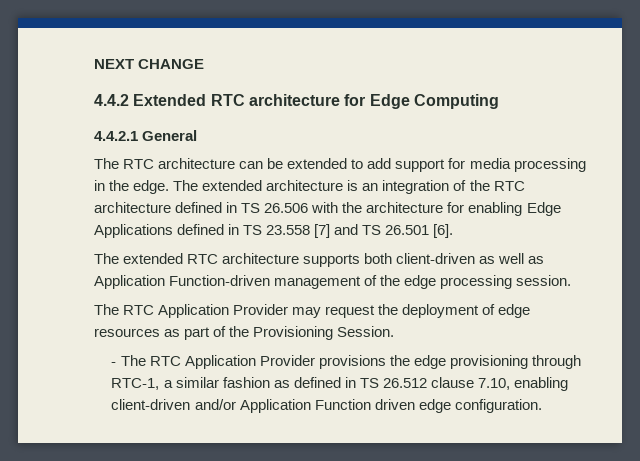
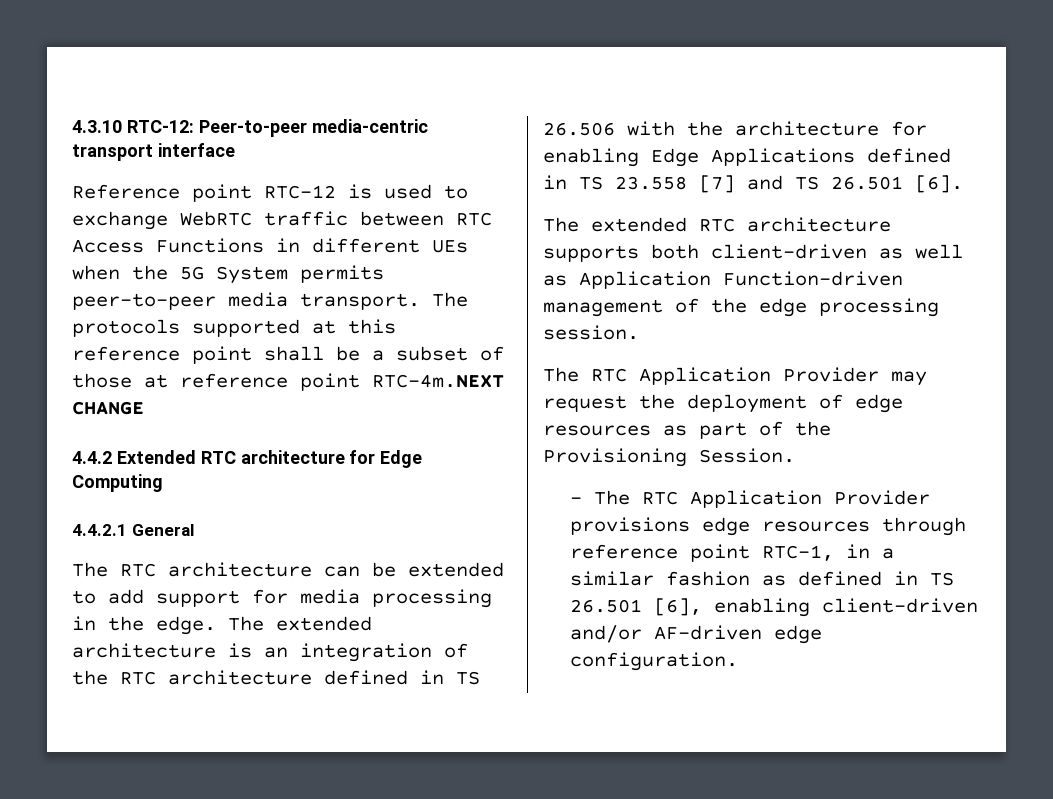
[94,59,134,69] NEXT -> [72,119,428,137] [72,143,235,161] [72,184,468,202] [72,211,492,230] [72,238,468,253] [72,265,384,284] [72,292,468,310] [72,319,396,337] [72,346,504,364] [72,373,504,391] 4.3.10 RTC-12: Peer-to-peer media-centric transport interface // Reference point RTC-12 is used to exchange WebRTC traffic between RTC Access Functions in different UEs when the 5G System permits peer-to-peer media transport. The protocols supported at this reference point shall be a subset of those at reference point RTC-4m.NEXT
[389,355,581,369] [111,378,160,390] the edge provisioning through RTC-1, -> [701,517,966,536] [569,544,870,562] edge resources through reference point RTC-1, in
[382,377,569,391] [111,399,415,413] 26.512 clause 7.10, enabling client-driven and/or Application Function driven -> [569,598,978,617] [569,625,762,643] 26.501 [6], enabling client-driven and/or AF-driven

